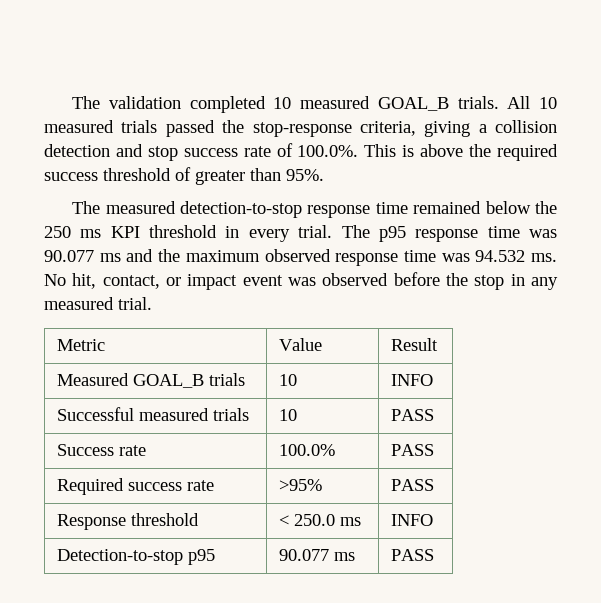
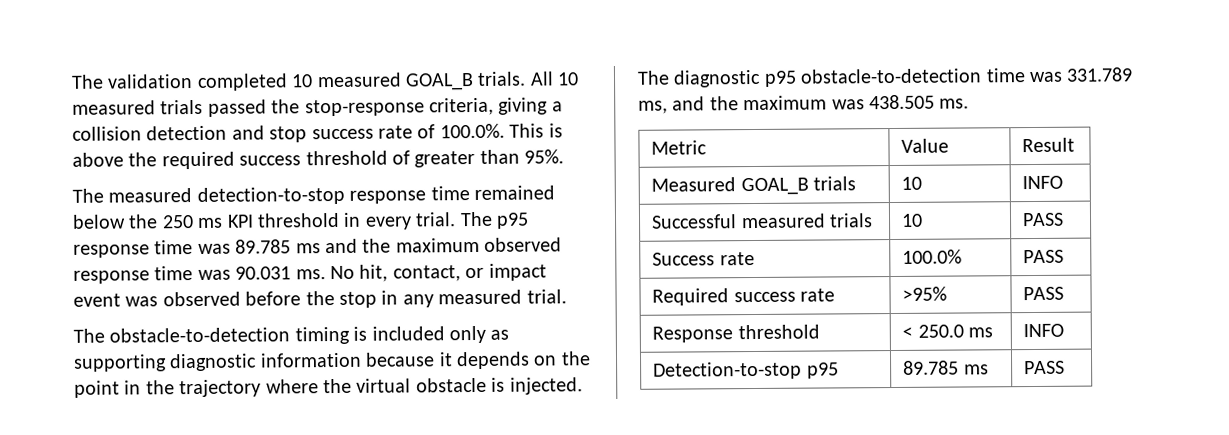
[44,250,94,262] 90.077 -> [235,239,292,254] 89.785
[475,250,526,262] 94.532 -> [235,266,292,280] 90.031
(152, 303) none -> [73,325,510,345] [73,351,591,372] [74,377,583,398] [637,67,1134,88] [638,94,970,114] // The obstacle-to-detection timing is included only as supporting diagnostic information because it depends on the point in the trajectory where the virtual obstacle is injected. The diagnostic p95 obstacle-to-detection time was 331.789 ms, and the maximum was 438.505 ms.
[279,549,330,561] 90.077 -> [903,360,960,375] 89.785

